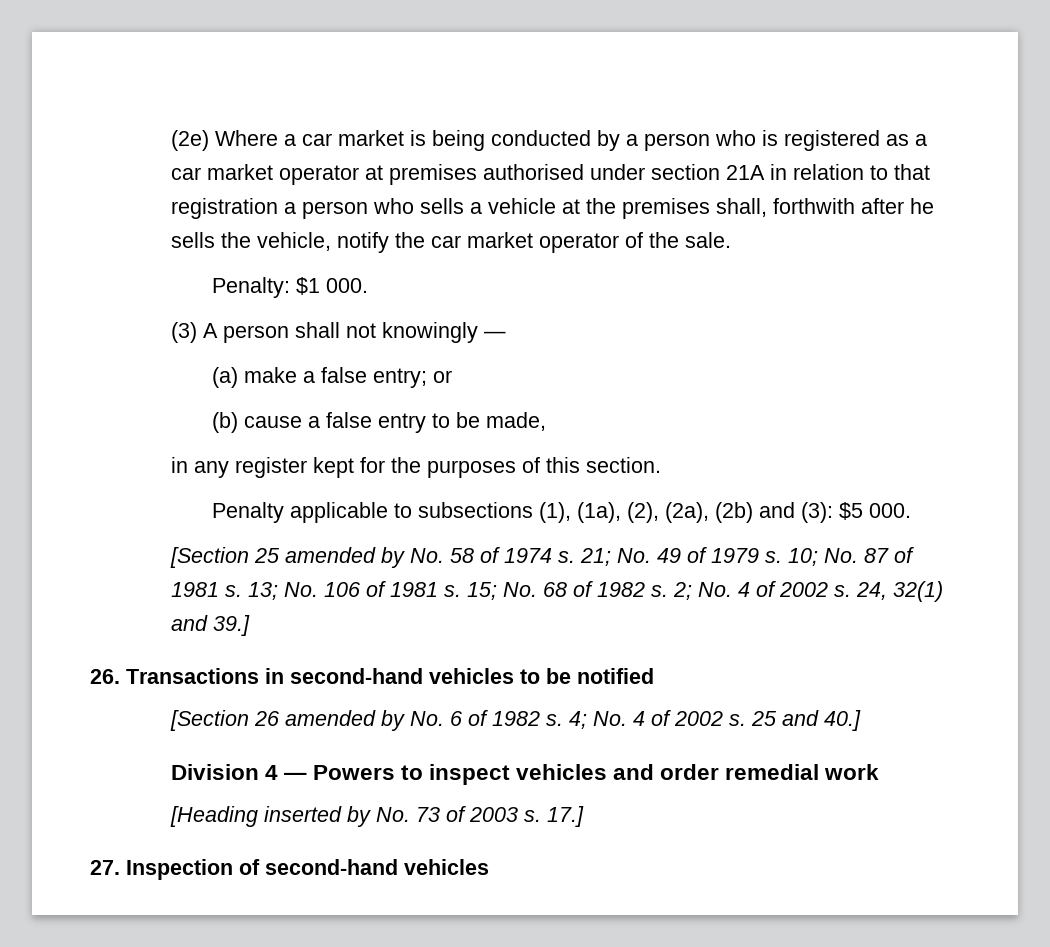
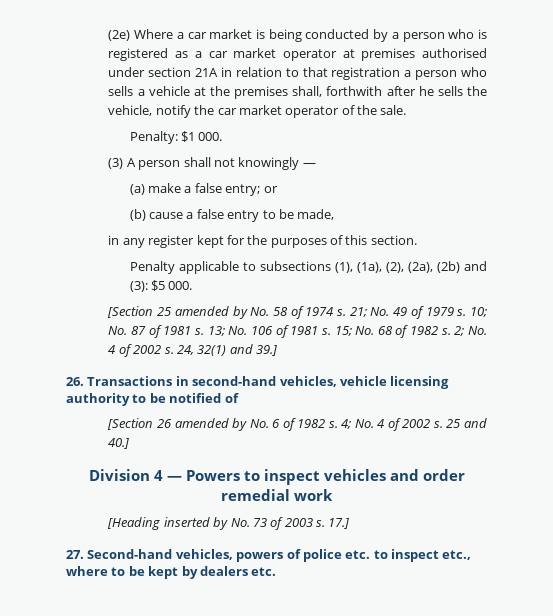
[429,668,514,684] vehicles -> [279,376,450,389] [66,393,130,406] vehicles, vehicle licensing authority
(654, 676) none -> [224,393,239,403] of
[126,859,489,880] Inspection of second-hand vehicles -> [87,549,472,562] [66,566,277,579] Second-hand vehicles, powers of police etc. to inspect etc., where to be kept by dealers etc.

